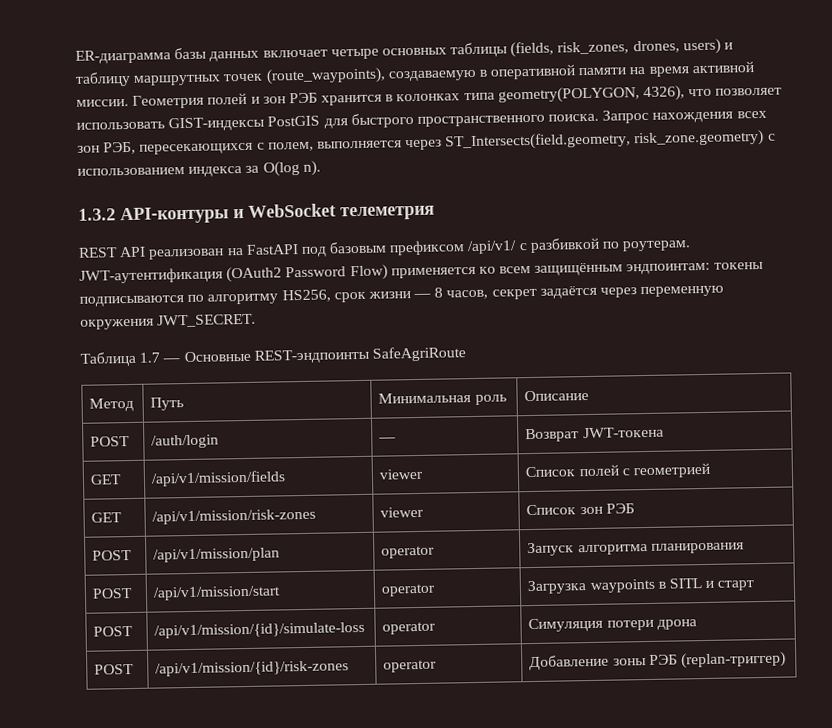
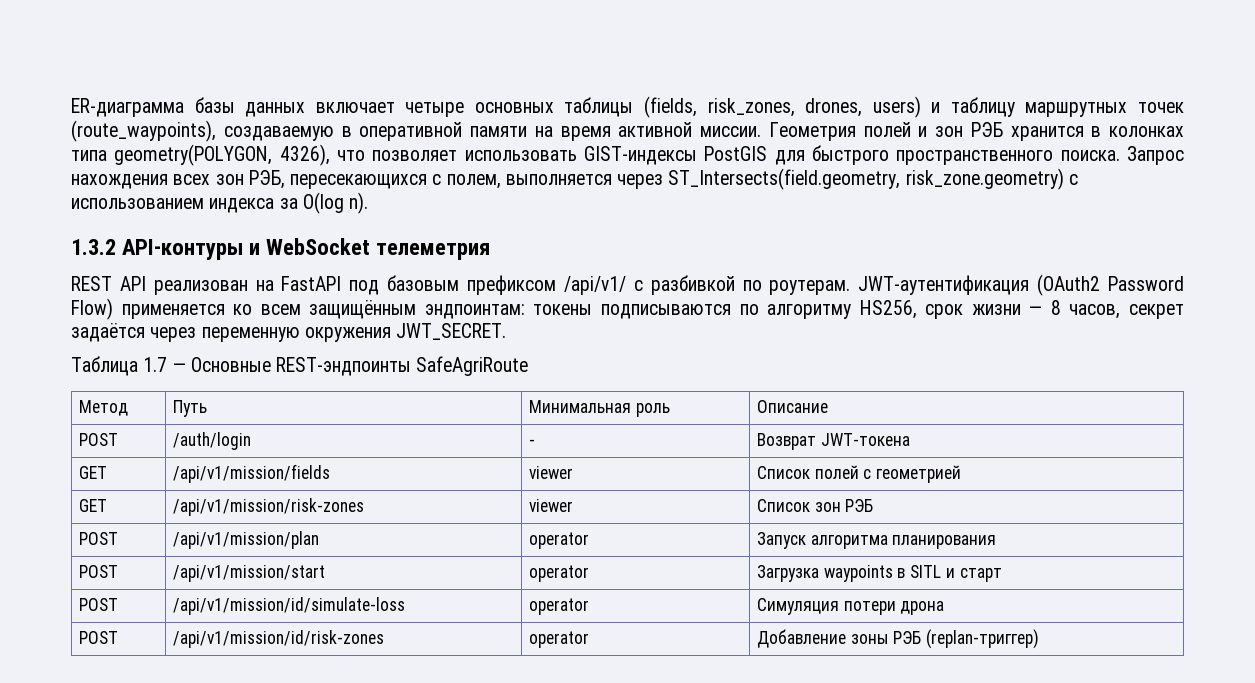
[378,437,397,442] — -> [529,439,536,446] -
[154,621,366,639] /api/v1/mission/{id}/simulate-loss -> [173,597,406,615] /api/v1/mission/id/simulate-loss
[155,660,350,677] /api/v1/mission/{id}/risk-zones -> [173,630,385,648] /api/v1/mission/id/risk-zones

